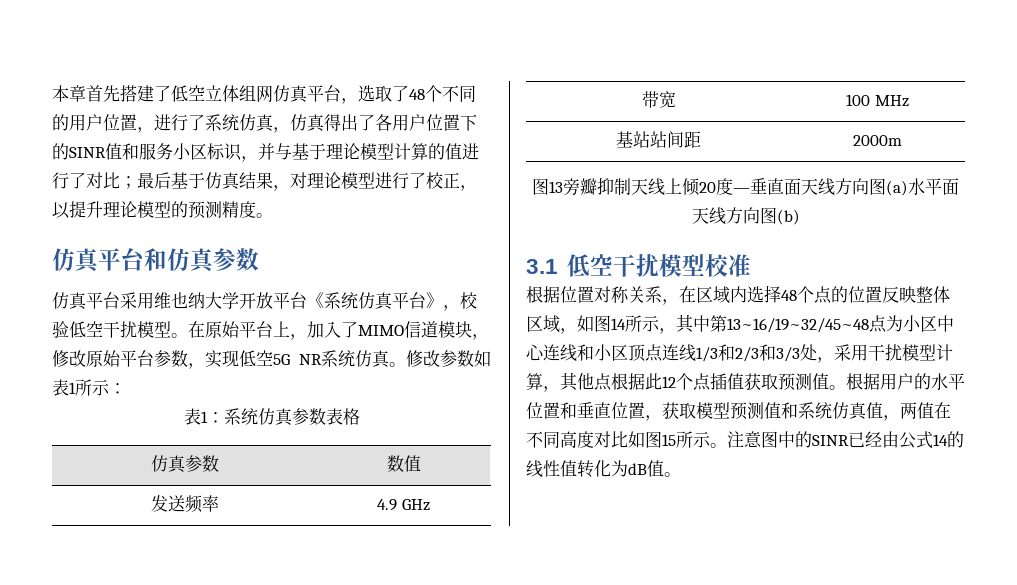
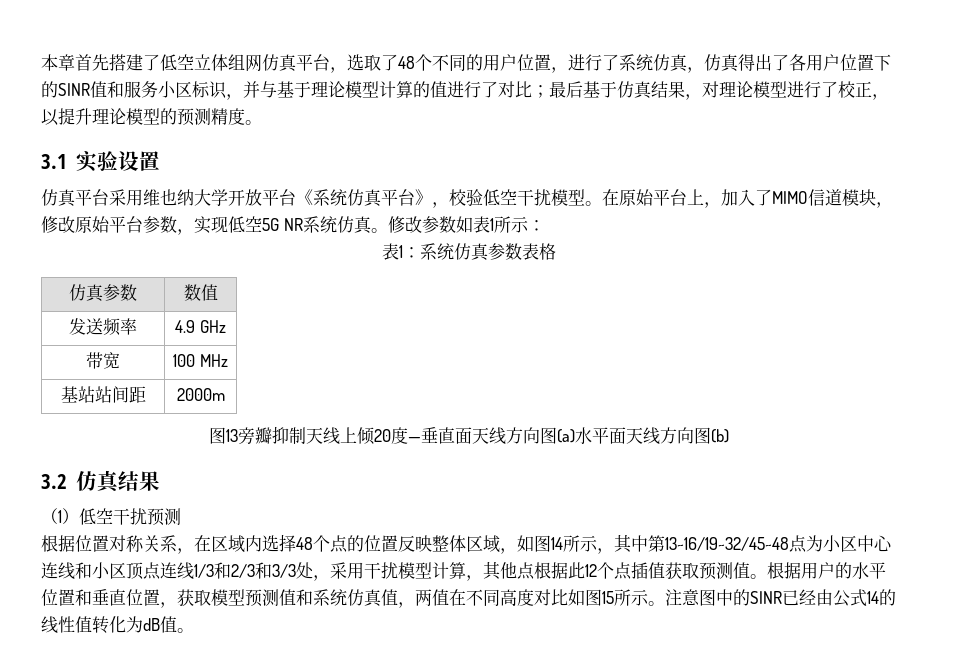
[52,248,259,273] 仿真平台和仿真参数 -> [41,151,160,172] 3.1实验设置
[526,254,751,277] 3.1低空干扰模型校准 -> [41,470,160,493] [41,508,181,526] 3.2仿真结果 // （1）低空干扰预测

